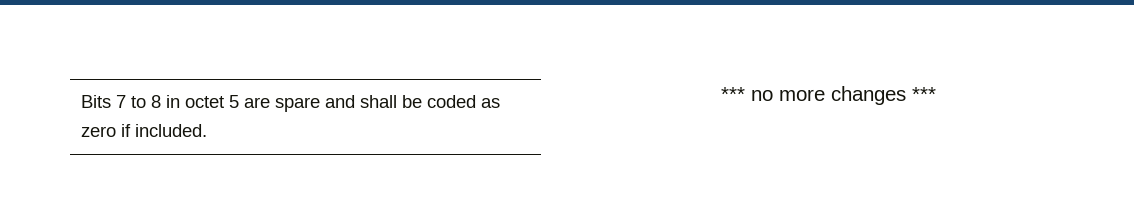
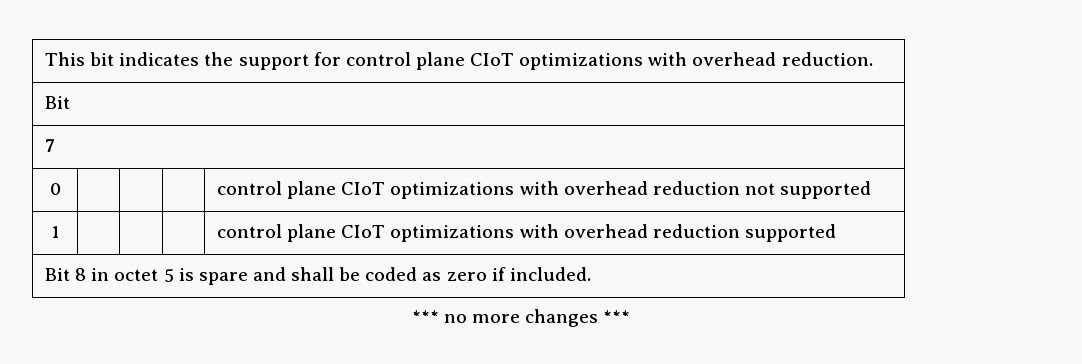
[80,95,146,108] Bits 7 to -> [45,52,873,70] [45,96,71,109] [45,139,56,152] [49,183,61,195] [217,181,872,199] [51,226,59,238] [217,224,836,242] [45,268,71,281] This bit indicates the support for control plane CIoT optimizations with overhead reduction. // Bit // 7 // 0 | | | | control plane CIoT optimizations with overhead reduction not supported // 1 | | | | control plane CIoT optimizations with overhead reduction supported // Bit
[243,97,270,108] are -> [178,268,194,281] is

